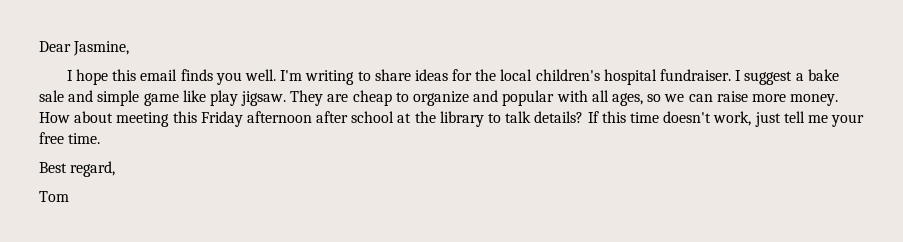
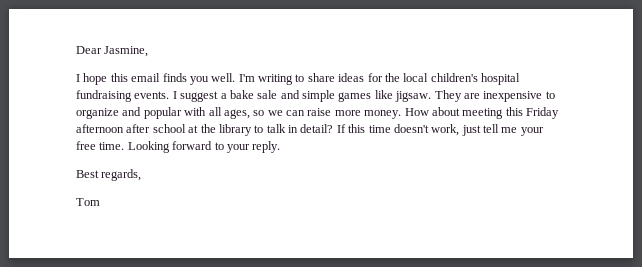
[660,69,732,81] fundraiser. -> [76,90,170,102] fundraising events.
[143,90,238,106] game like play -> [338,90,393,102] games like
[352,90,392,106] cheap -> [483,91,543,102] inexpensive
[534,111,584,123] details? -> [288,124,334,133] in detail?
(101, 138) none -> [127,141,281,153] Looking forward to your reply.
[70,161,116,177] regard, -> [101,169,142,181] regards,

